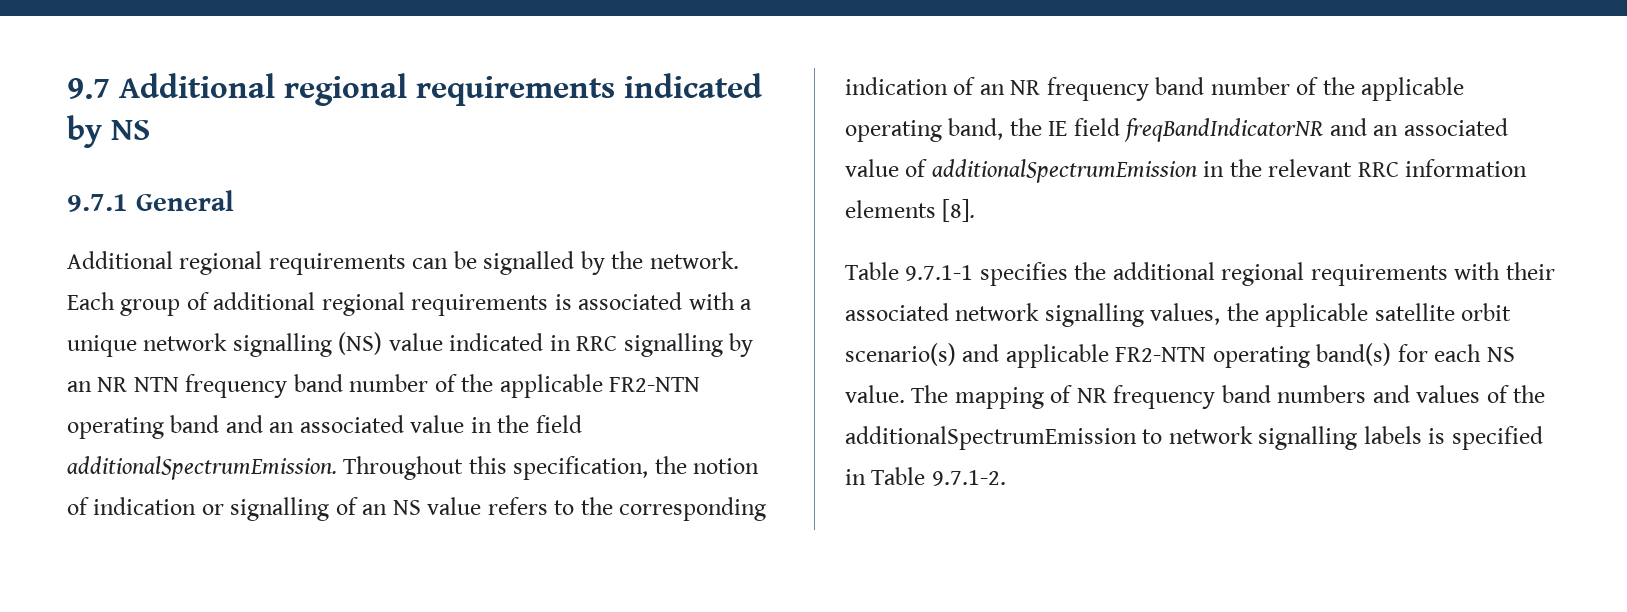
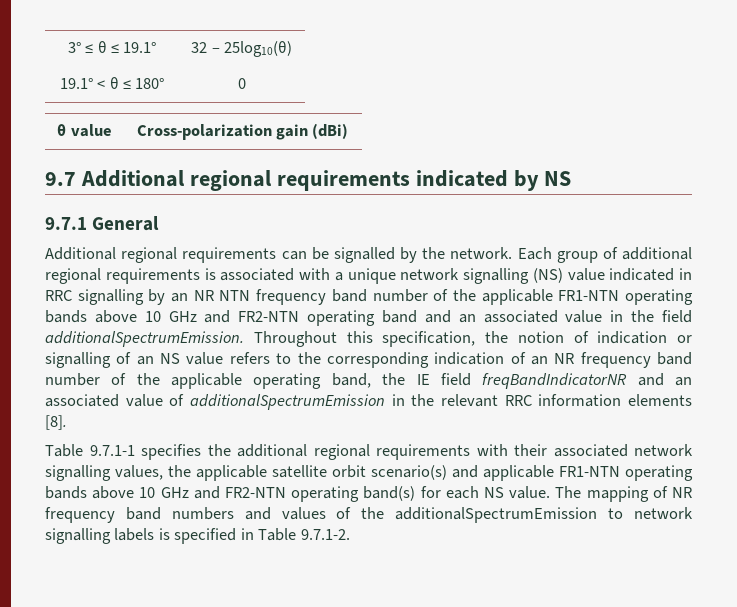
(67, 88) none -> [67,41,157,53] [191,41,292,57] [59,77,165,89] [237,78,246,89] [57,124,112,137] [136,123,349,140] 3° ≤ θ ≤ 19.1° | 32 – 25log10(θ) // 19.1° < θ ≤ 180° | 0 // θ value | Cross-polarization gain (dBi) //
(603, 386) none -> [558,289,693,305] [45,310,231,323] FR1-NTN operating bands above 10 GHz and
(1109, 356) none -> [559,465,693,481] [45,486,220,499] FR1-NTN operating bands above 10 GHz and

